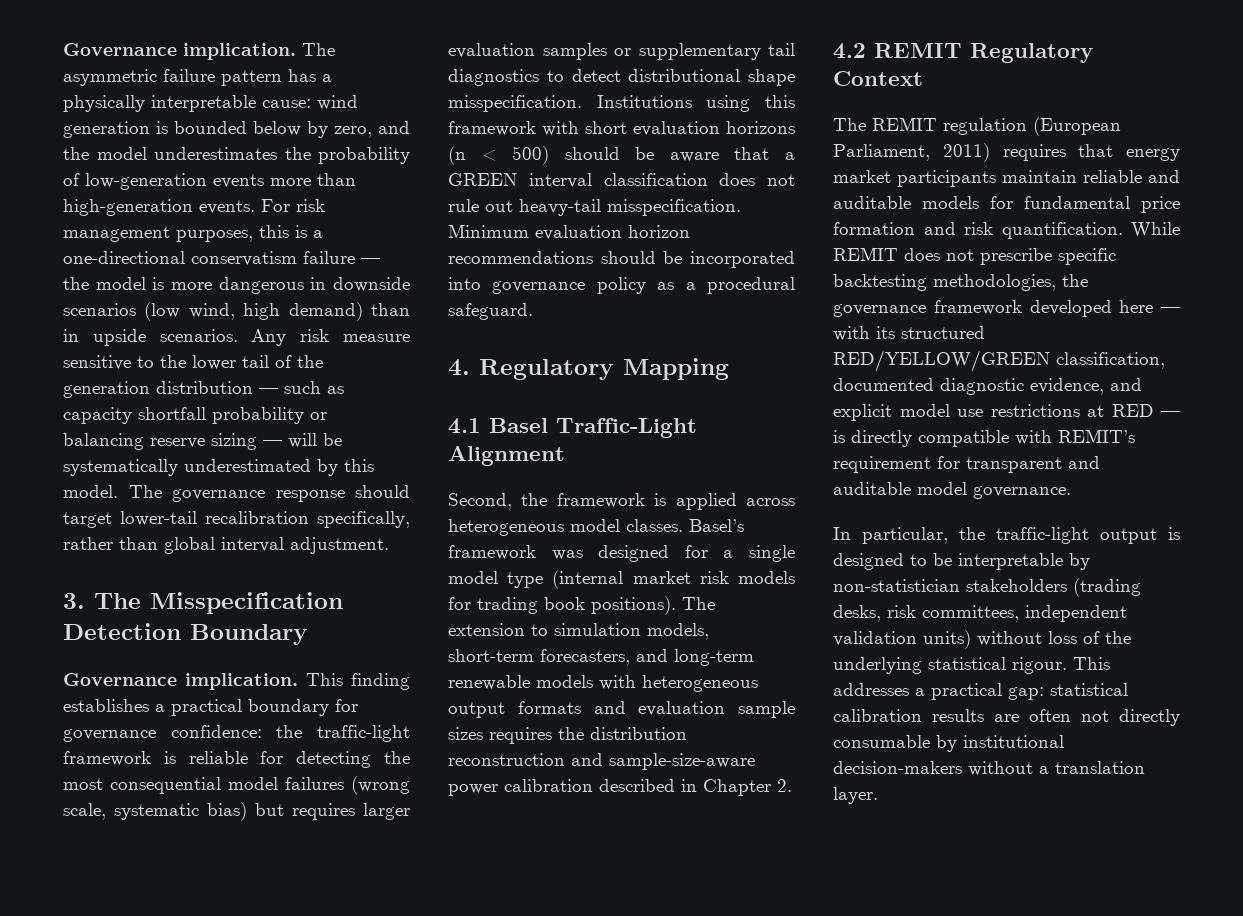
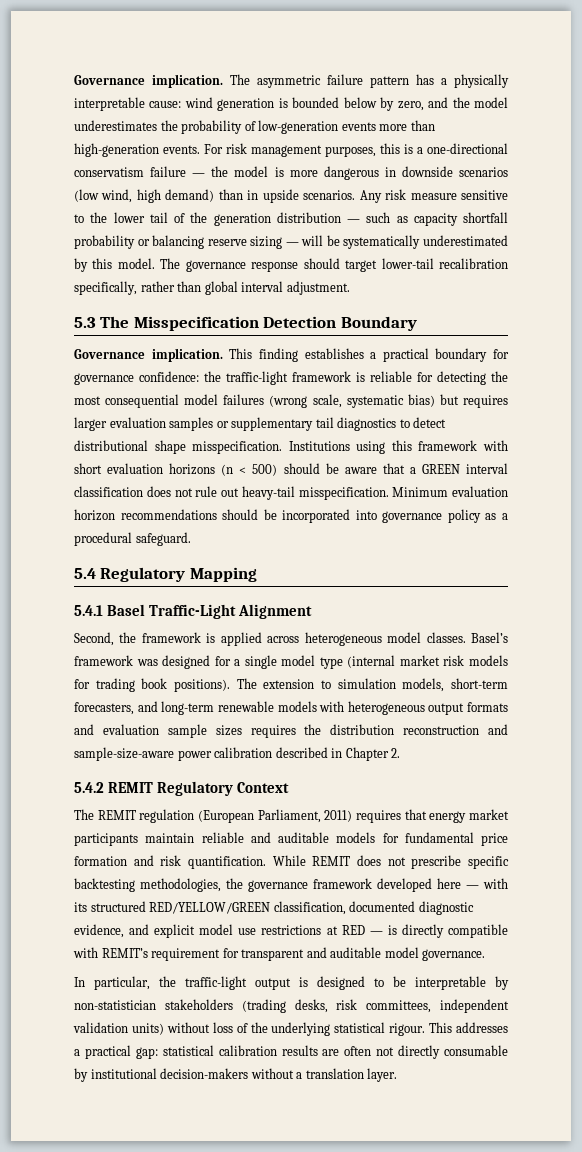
[63,593,85,609] 3. -> [74,317,96,328] 5.3
[448,359,470,376] 4. -> [74,568,96,579] 5.4
[448,418,481,434] 4.1 -> [74,605,103,616] 5.4.1
[833,43,866,59] 4.2 -> [74,782,104,793] 5.4.2

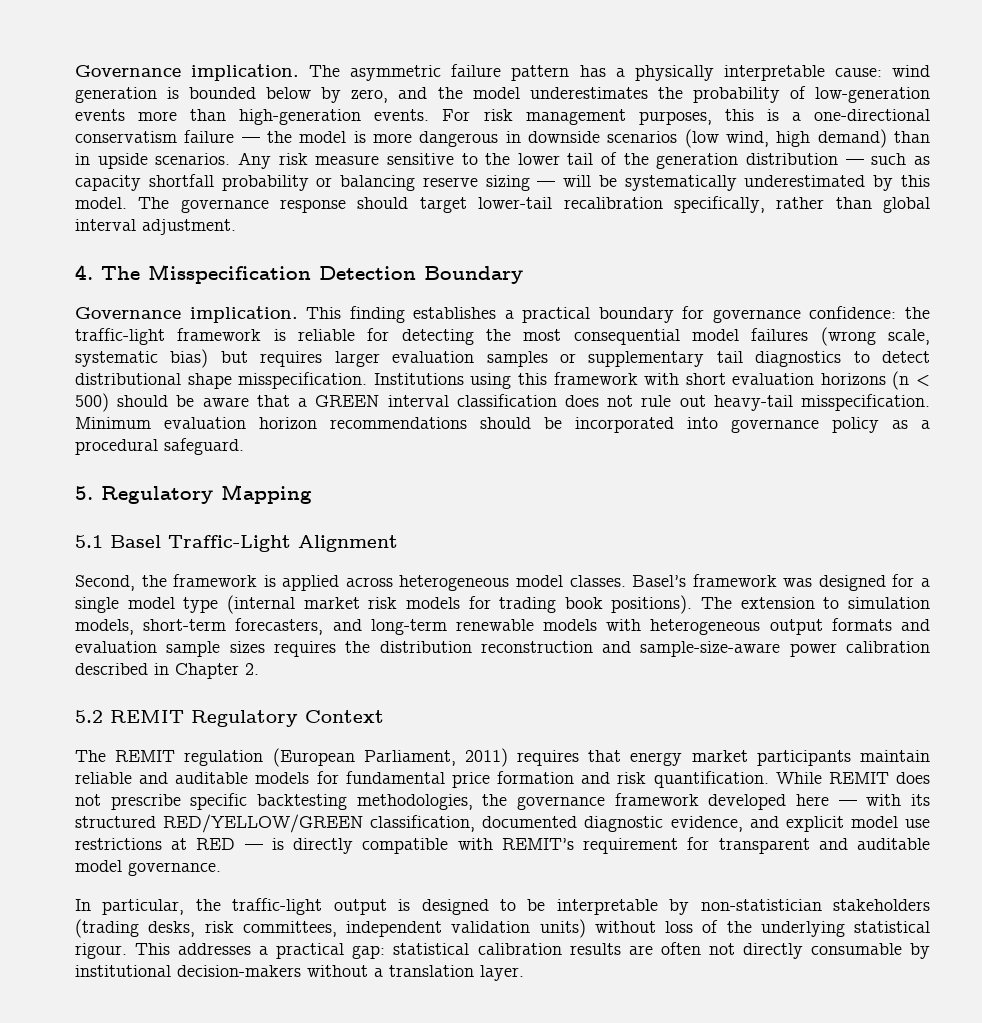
[74,317,96,328] 5.3 -> [75,265,93,280] 4.
[74,568,96,579] 5.4 -> [75,486,93,500] 5.
[74,605,103,616] 5.4.1 -> [75,535,103,548] 5.1
[74,782,104,793] 5.4.2 -> [75,710,103,723] 5.2

